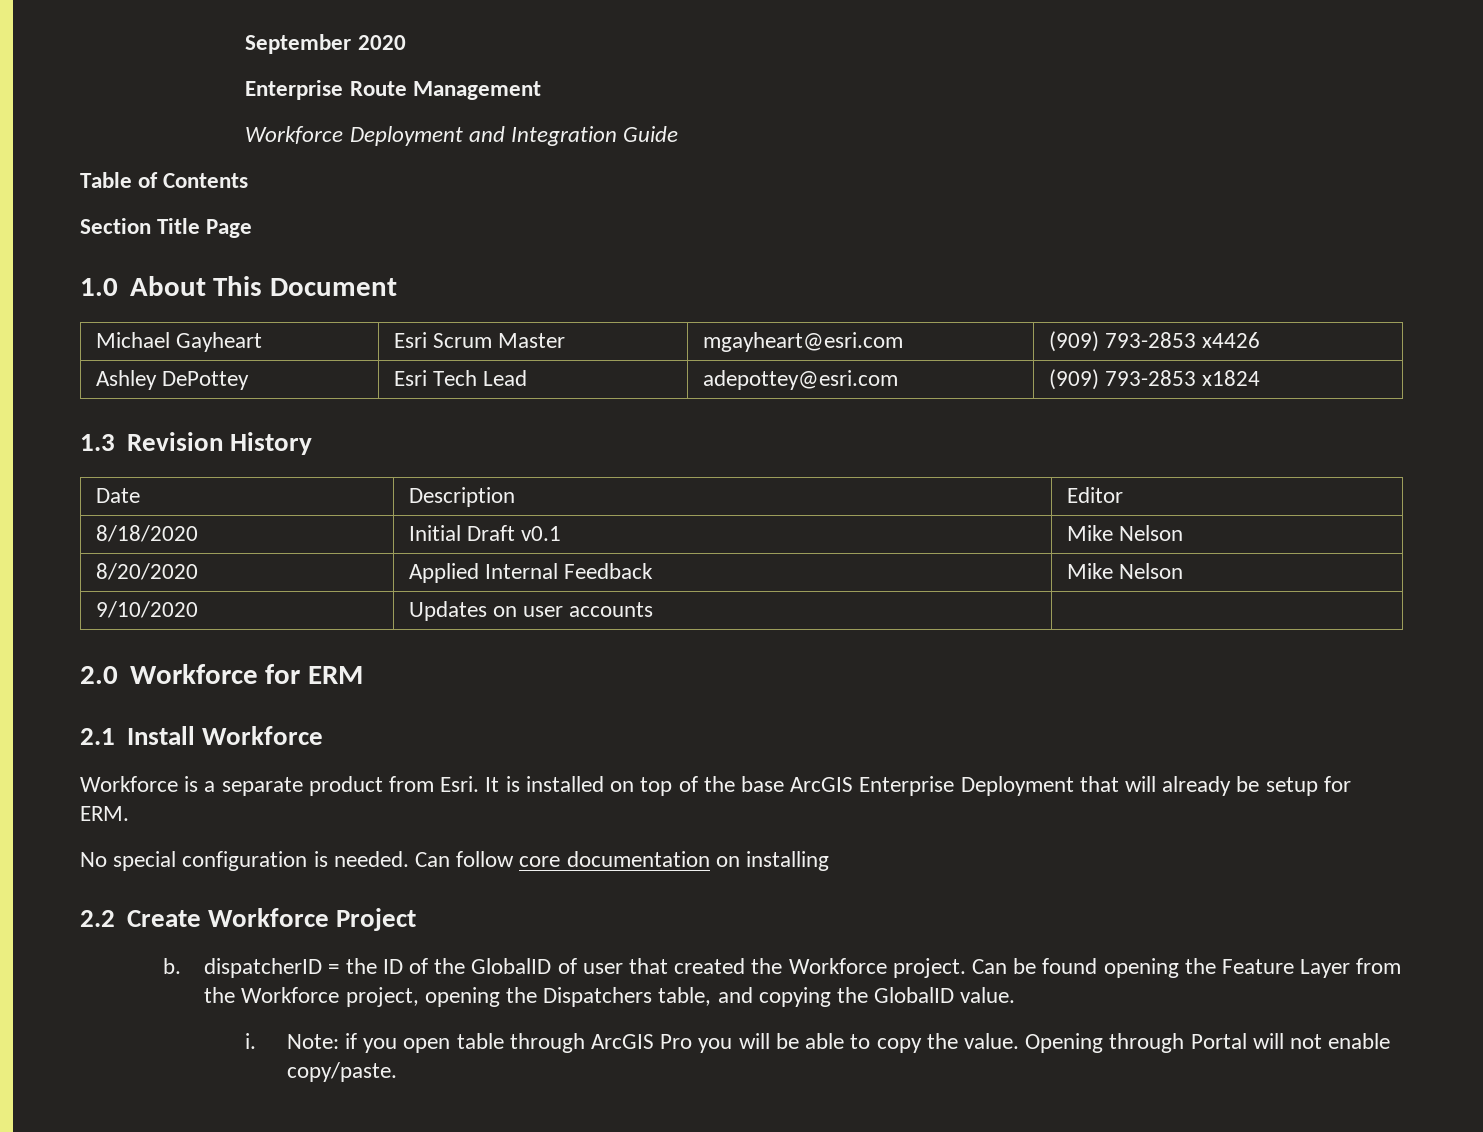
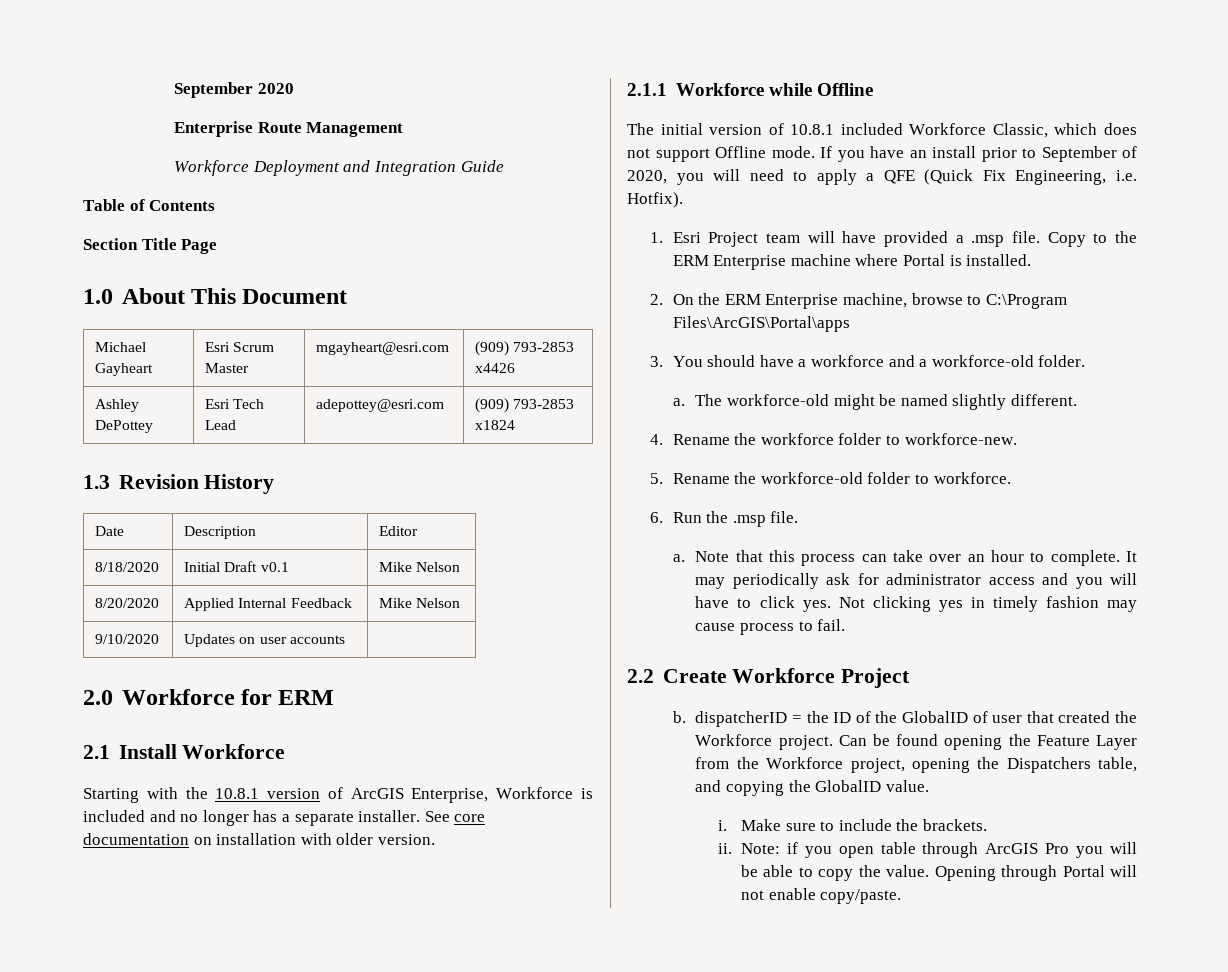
[80,776,1351,796] [80,806,129,821] [80,851,830,871] Workforce is a separate product from Esri. It is installed on top of the base ArcGIS Enterprise Deployment that will already be setup for ERM. // No special configuration is needed. Can follow core documentation on installing -> [83,787,593,803] [83,810,486,826] [83,833,435,845] [627,83,873,96] [627,123,1137,138] [627,146,1137,162] [627,169,1137,185] [627,192,683,208] [649,231,1137,247] [672,254,1032,270] [649,293,1067,309] [672,316,850,332] [649,355,1086,367] [672,394,1077,410] [649,433,1017,445] [649,472,1011,484] [649,511,799,527] [672,550,1137,566] [695,573,1137,589] [695,596,1137,612] [695,619,846,635] Starting with the 10.8.1 version of ArcGIS Enterprise, Workforce is included and no longer has a separate installer. See core documentation on installation with older version. // 2.1.1 Workforce while Offline // The initial version of 10.8.1 included Workforce Classic, which does not support Offline mode. If you have an install prior to September of 2020, you will need to apply a QFE (Quick Fix Engineering, i.e. Hotfix). // 1. Esri Project team will have provided a .msp file. Copy to the ERM Enterprise machine where Portal is installed. // 2. On the ERM Enterprise machine, browse to C:\Program Files\ArcGIS\Portal\apps // 3. You should have a workforce and a workforce-old folder. // a. The workforce-old might be named slightly different. // 4. Rename the workforce folder to workforce-new. // 5. Rename the workforce-old folder to workforce. // 6. Run the .msp file. // a. Note that this process can take over an hour to complete. It may periodically ask for administrator access and you will have to click yes. Not clicking yes in timely fashion may cause process to fail.
(257, 1041) none -> [740,819,987,831] [718,843,733,854] Make sure to include the brackets. // ii.

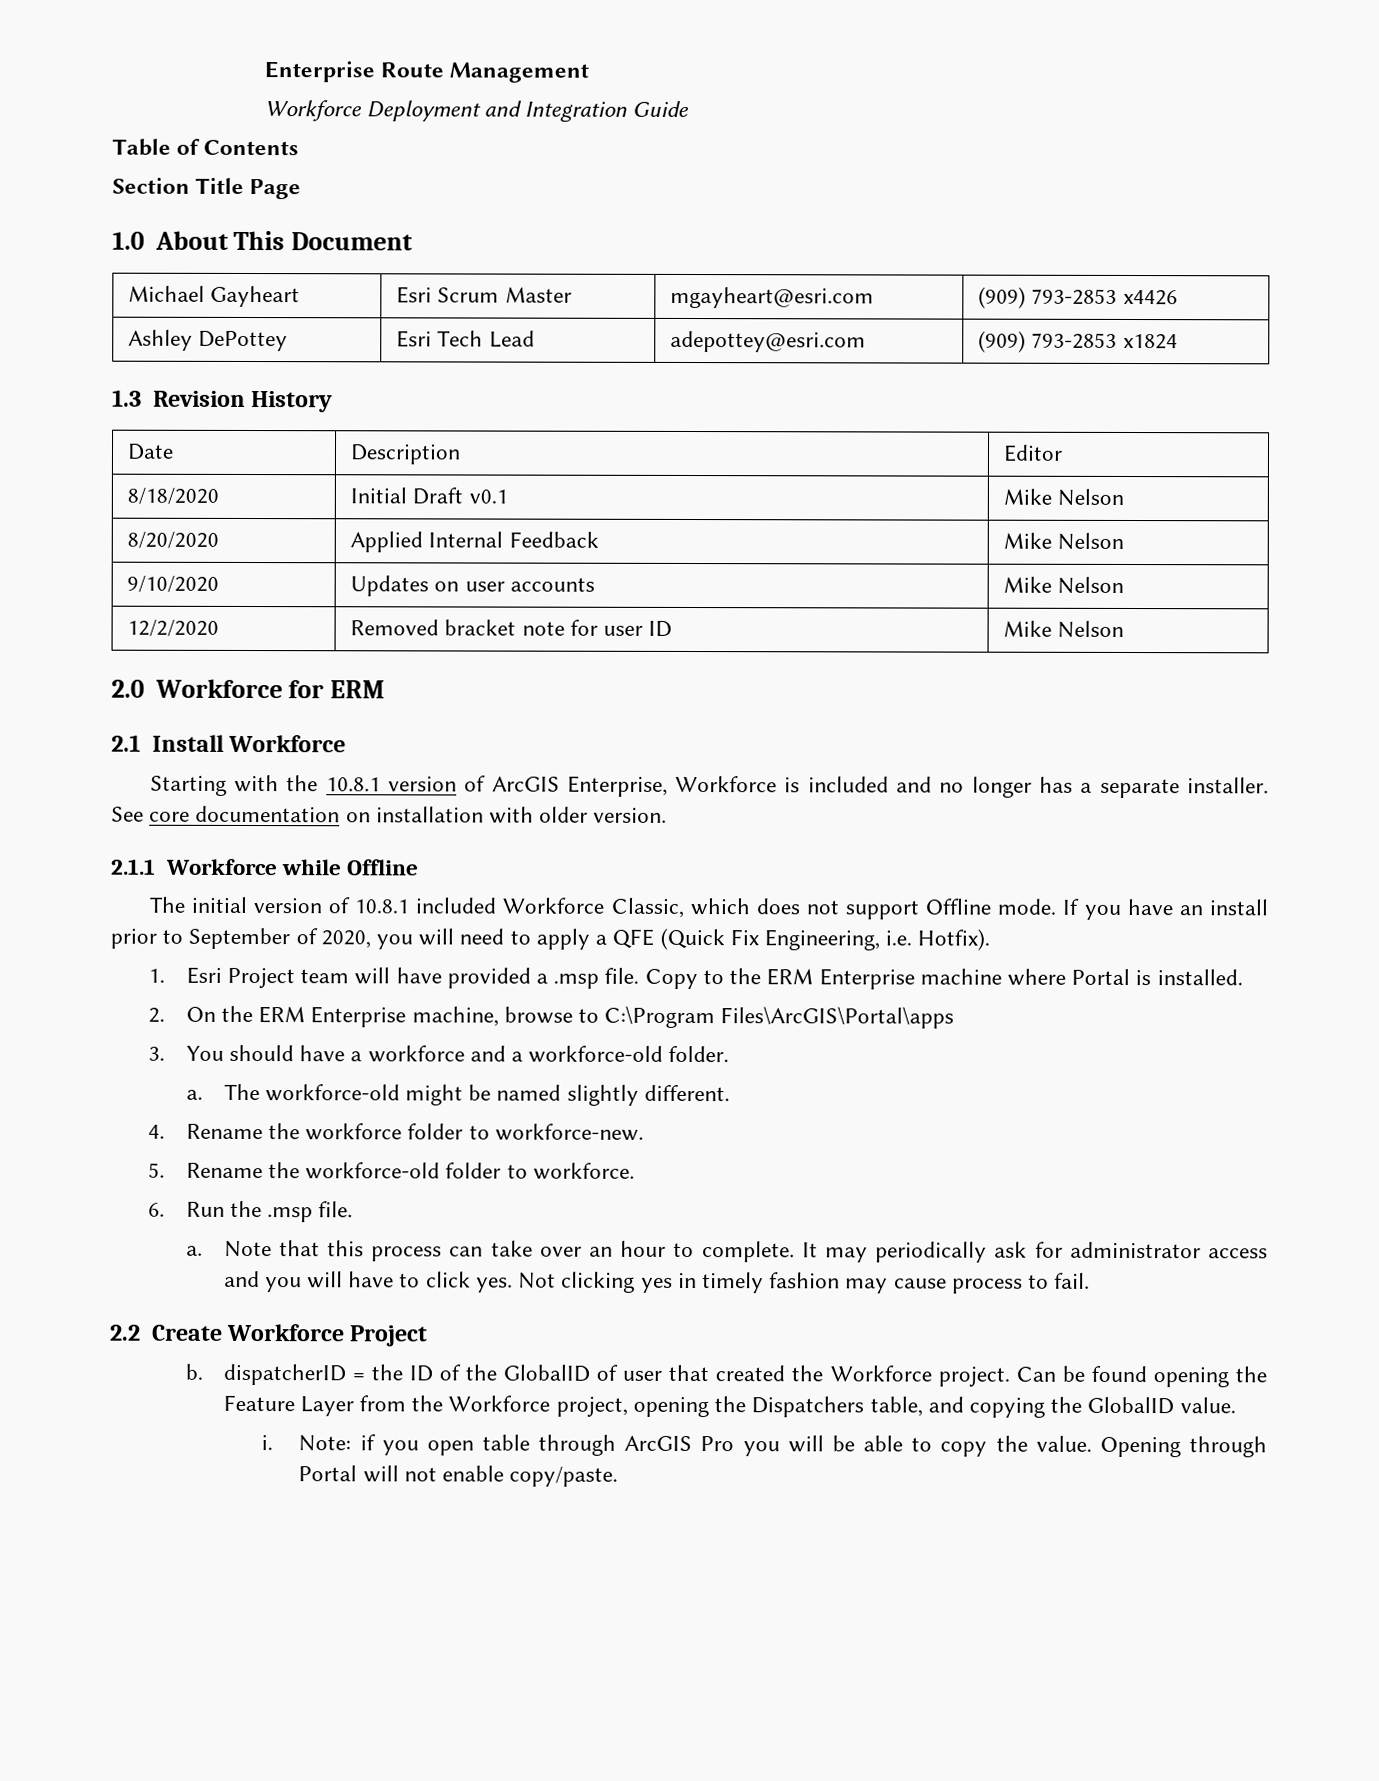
[174,82,294,98] September 2020 // -> (263, 72) none
(345, 639) none -> [1003,576,1125,594] [127,619,220,637] [350,619,673,637] [1003,620,1125,638] Mike Nelson // 12/2/2020 | Removed bracket note for user ID | Mike Nelson
[740,819,987,831] [718,843,733,854] Make sure to include the brackets. // ii. -> (273, 1443) none

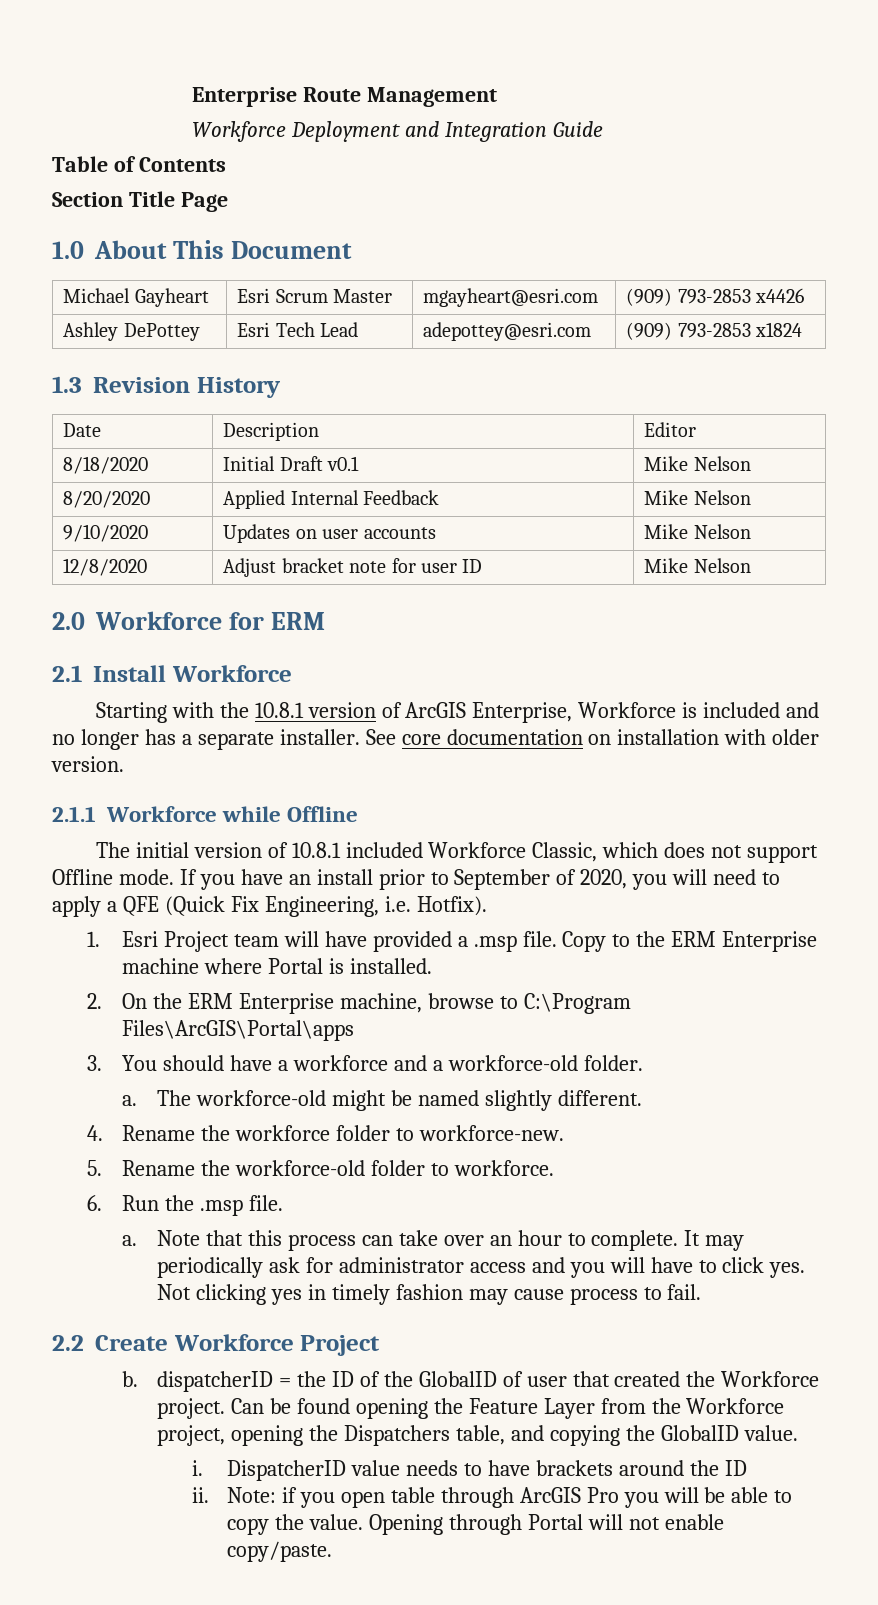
[127,619,220,637] [350,619,440,636] 12/2/2020 | Removed -> [63,558,148,576] [223,558,277,577] 12/8/2020 | Adjust
(273, 1443) none -> [227,1460,747,1481] [192,1487,210,1503] DispatcherID value needs to have brackets around the ID // ii.

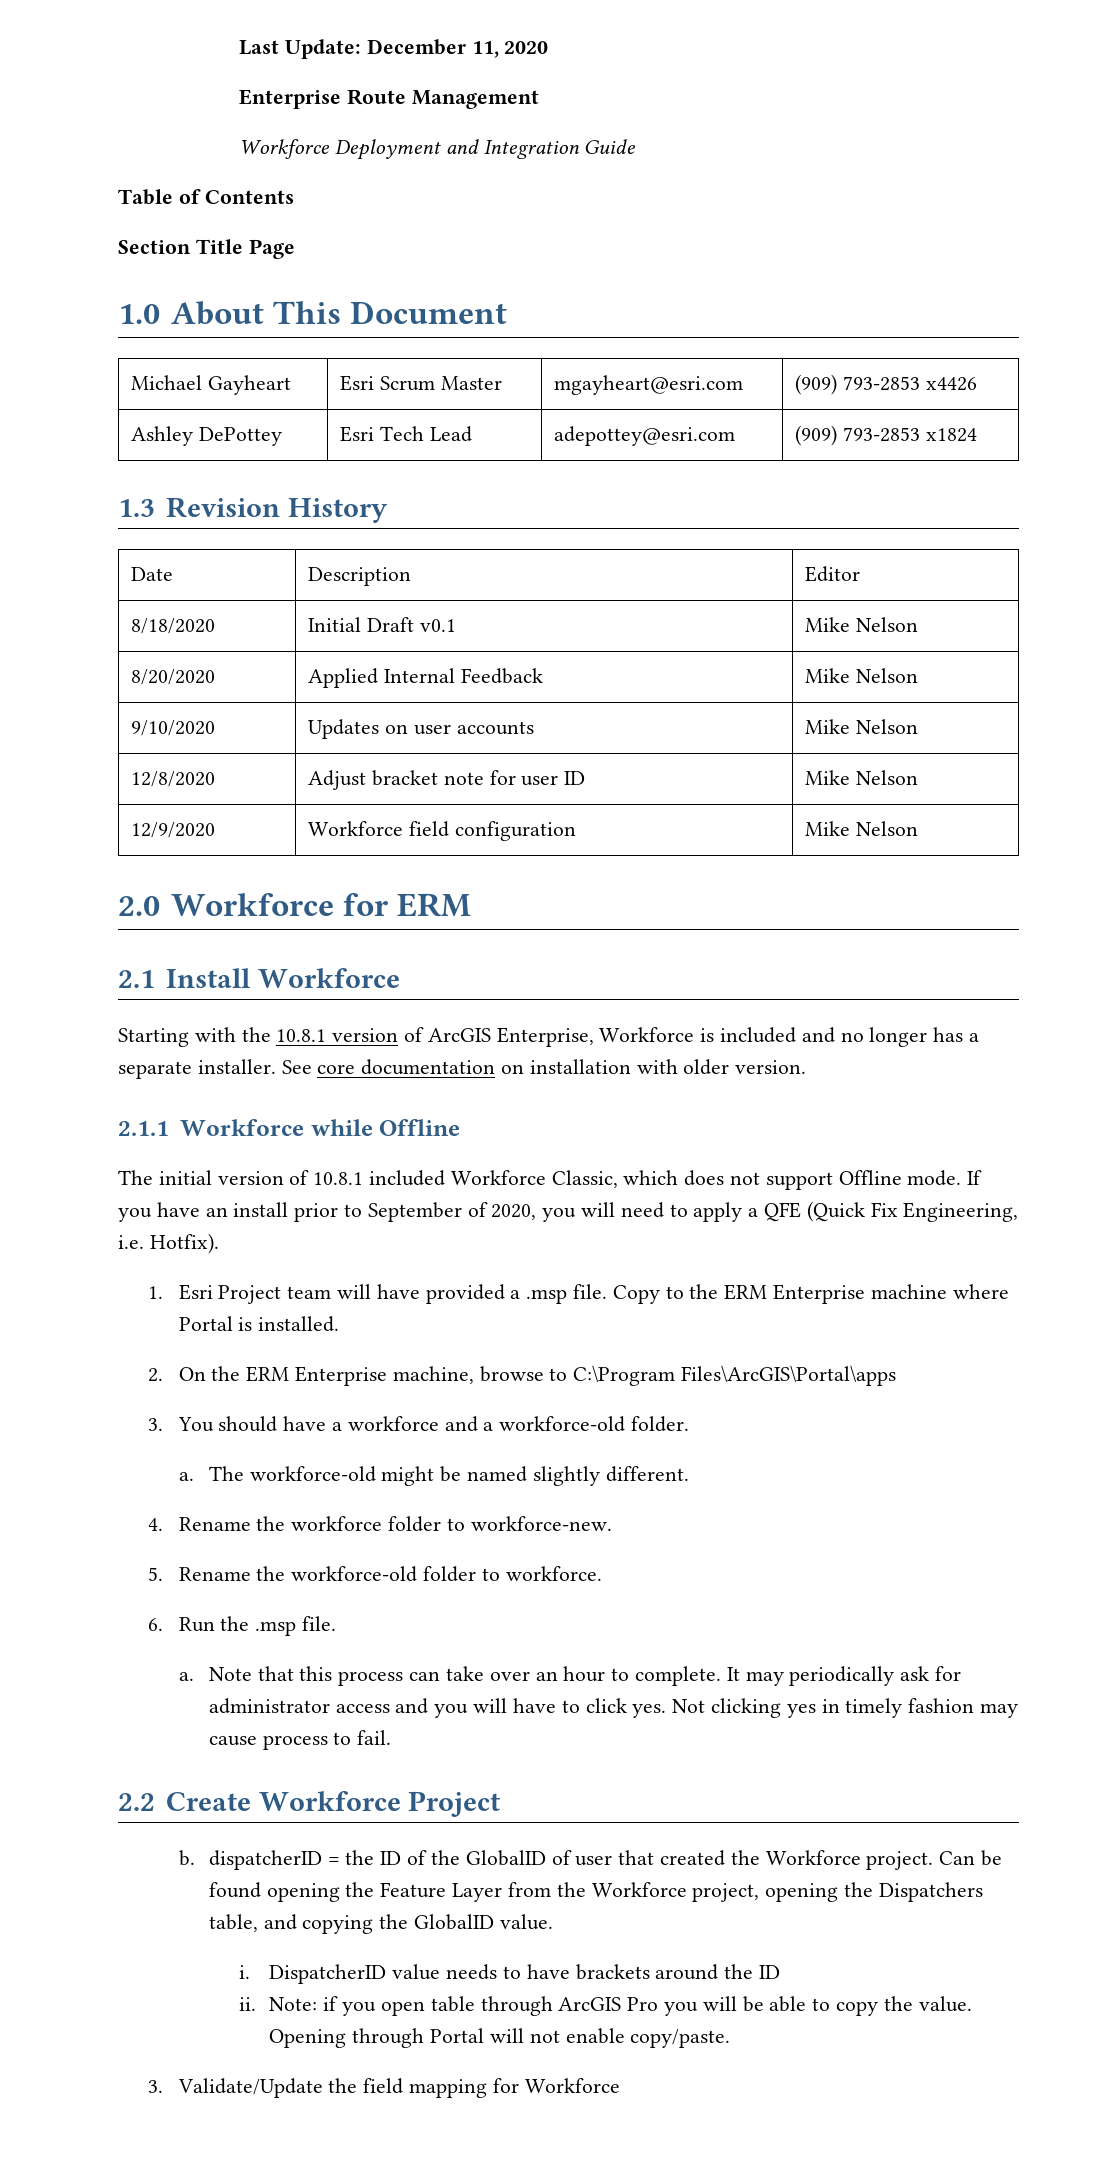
(192, 97) none -> [239,39,549,59] Last Update: December 11, 2020 //
(751, 565) none -> [131,822,216,838] [308,821,576,841] [805,821,919,836] // 12/9/2020 | Workforce field configuration | Mike Nelson
(333, 1551) none -> [148,2078,620,2098] // 3. Validate/Update the field mapping for Workforce

